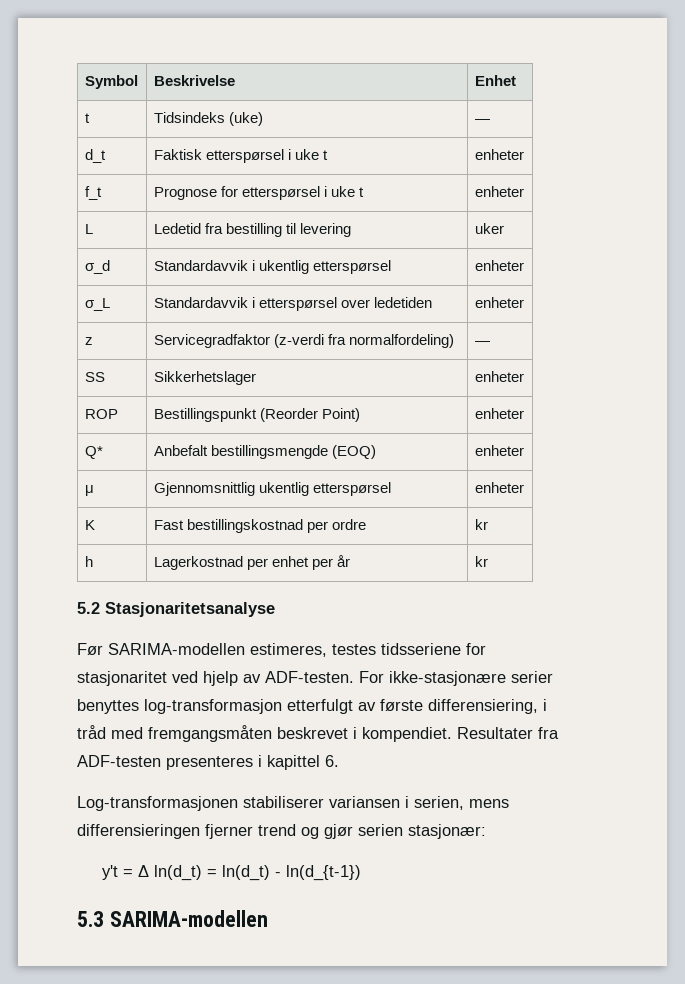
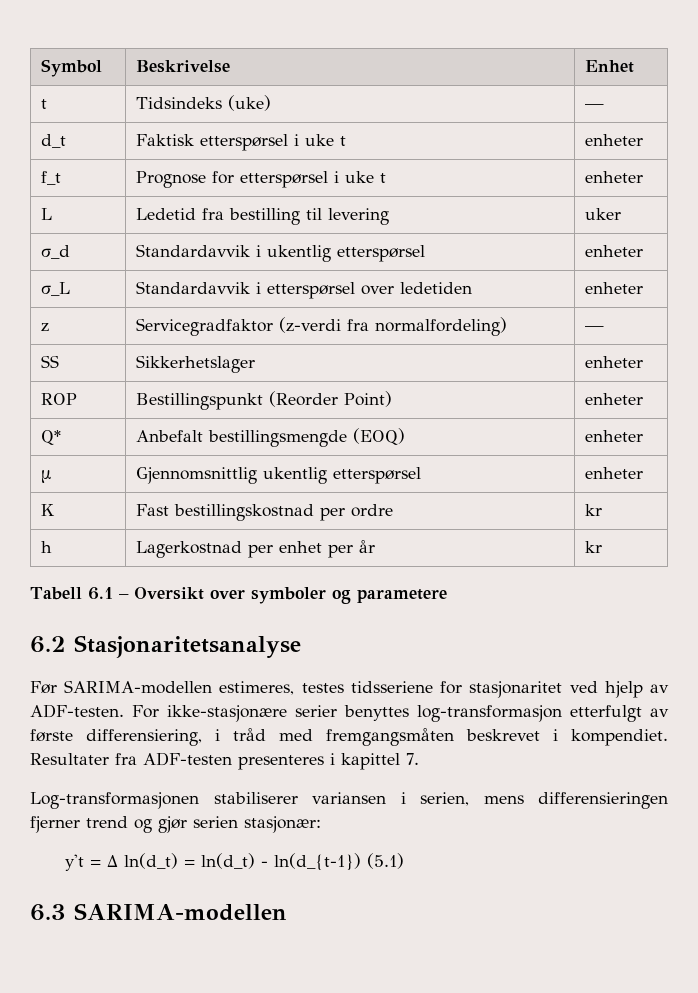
[77,602,100,614] 5.2 -> [30,587,447,604] [30,636,65,653] Tabell 6.1 – Oversikt over symboler og parametere // 6.2
[325,755,339,767] 6. -> [406,753,419,765] 7.
[77,911,104,927] // 5.3 -> [366,853,404,869] [30,904,65,921] (5.1) // 6.3

